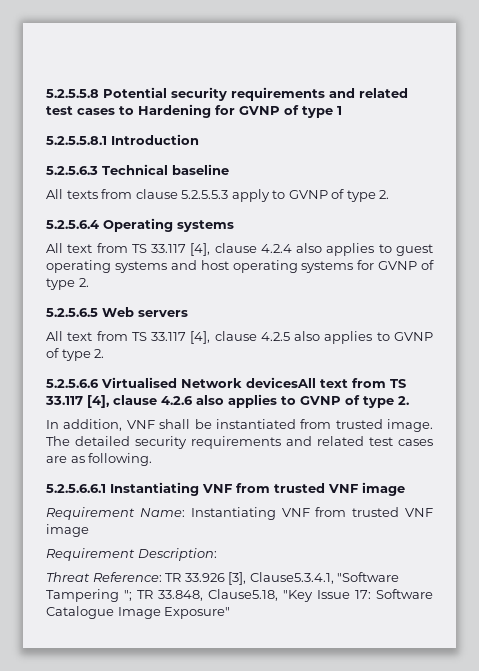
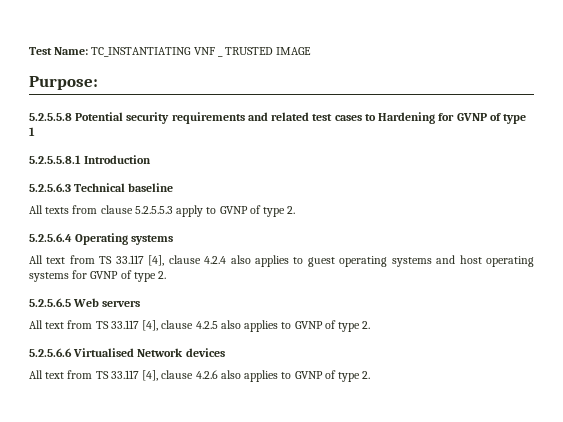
(46, 93) none -> [29,47,215,57] [217,55,223,57] [225,47,312,55] [29,76,98,90] Test Name: TC_INSTANTIATING VNF _ TRUSTED IMAGE // Purpose: //
[246,377,316,388] devicesAll -> [185,348,225,357] [29,370,43,379] devices // All
[46,419,433,432] [46,436,433,449] [46,453,153,466] [46,482,405,496] [46,507,433,520] [46,524,89,537] [46,548,217,561] [46,572,400,585] [46,589,433,602] [46,606,231,619] // In addition, VNF shall be instantiated from trusted image. The detailed security requirements and related test cases are as following. // 5.2.5.6.6.1 Instantiating VNF from trusted VNF image // Requirement Name: Instantiating VNF from trusted VNF image // Requirement Description: // Threat Reference: TR 33.926 [3], Clause5.3.4.1, "Software Tampering "; TR 33.848, Clause5.18, "Key Issue 17: Software Catalogue Image Exposure" -> (371, 375) none

